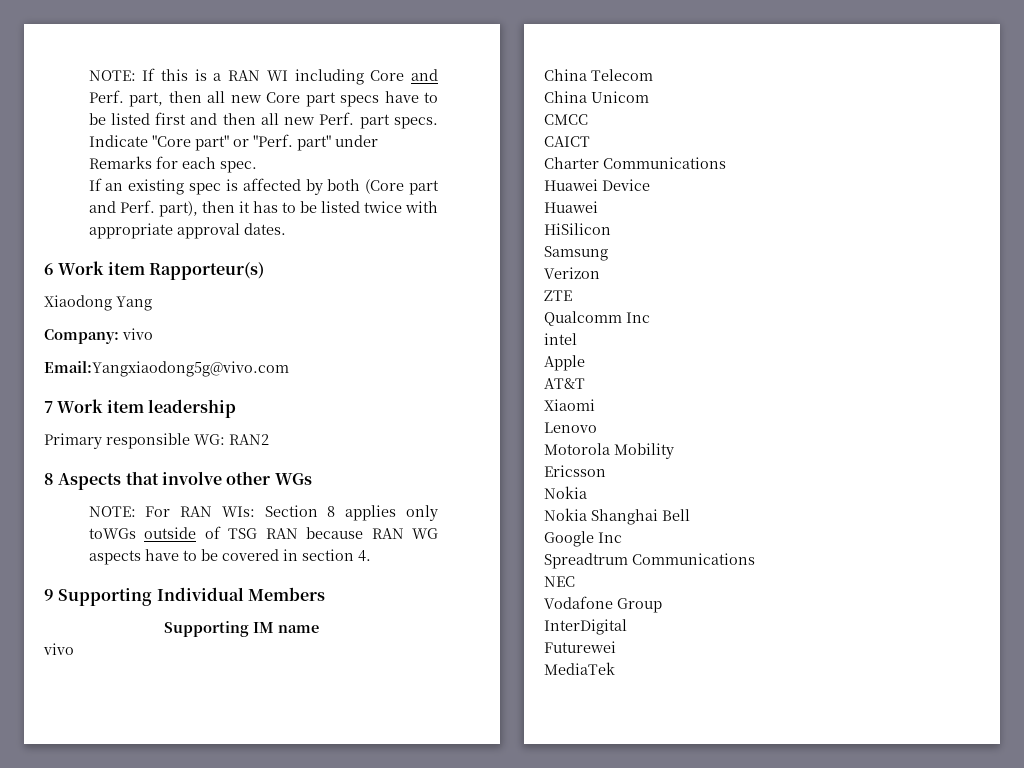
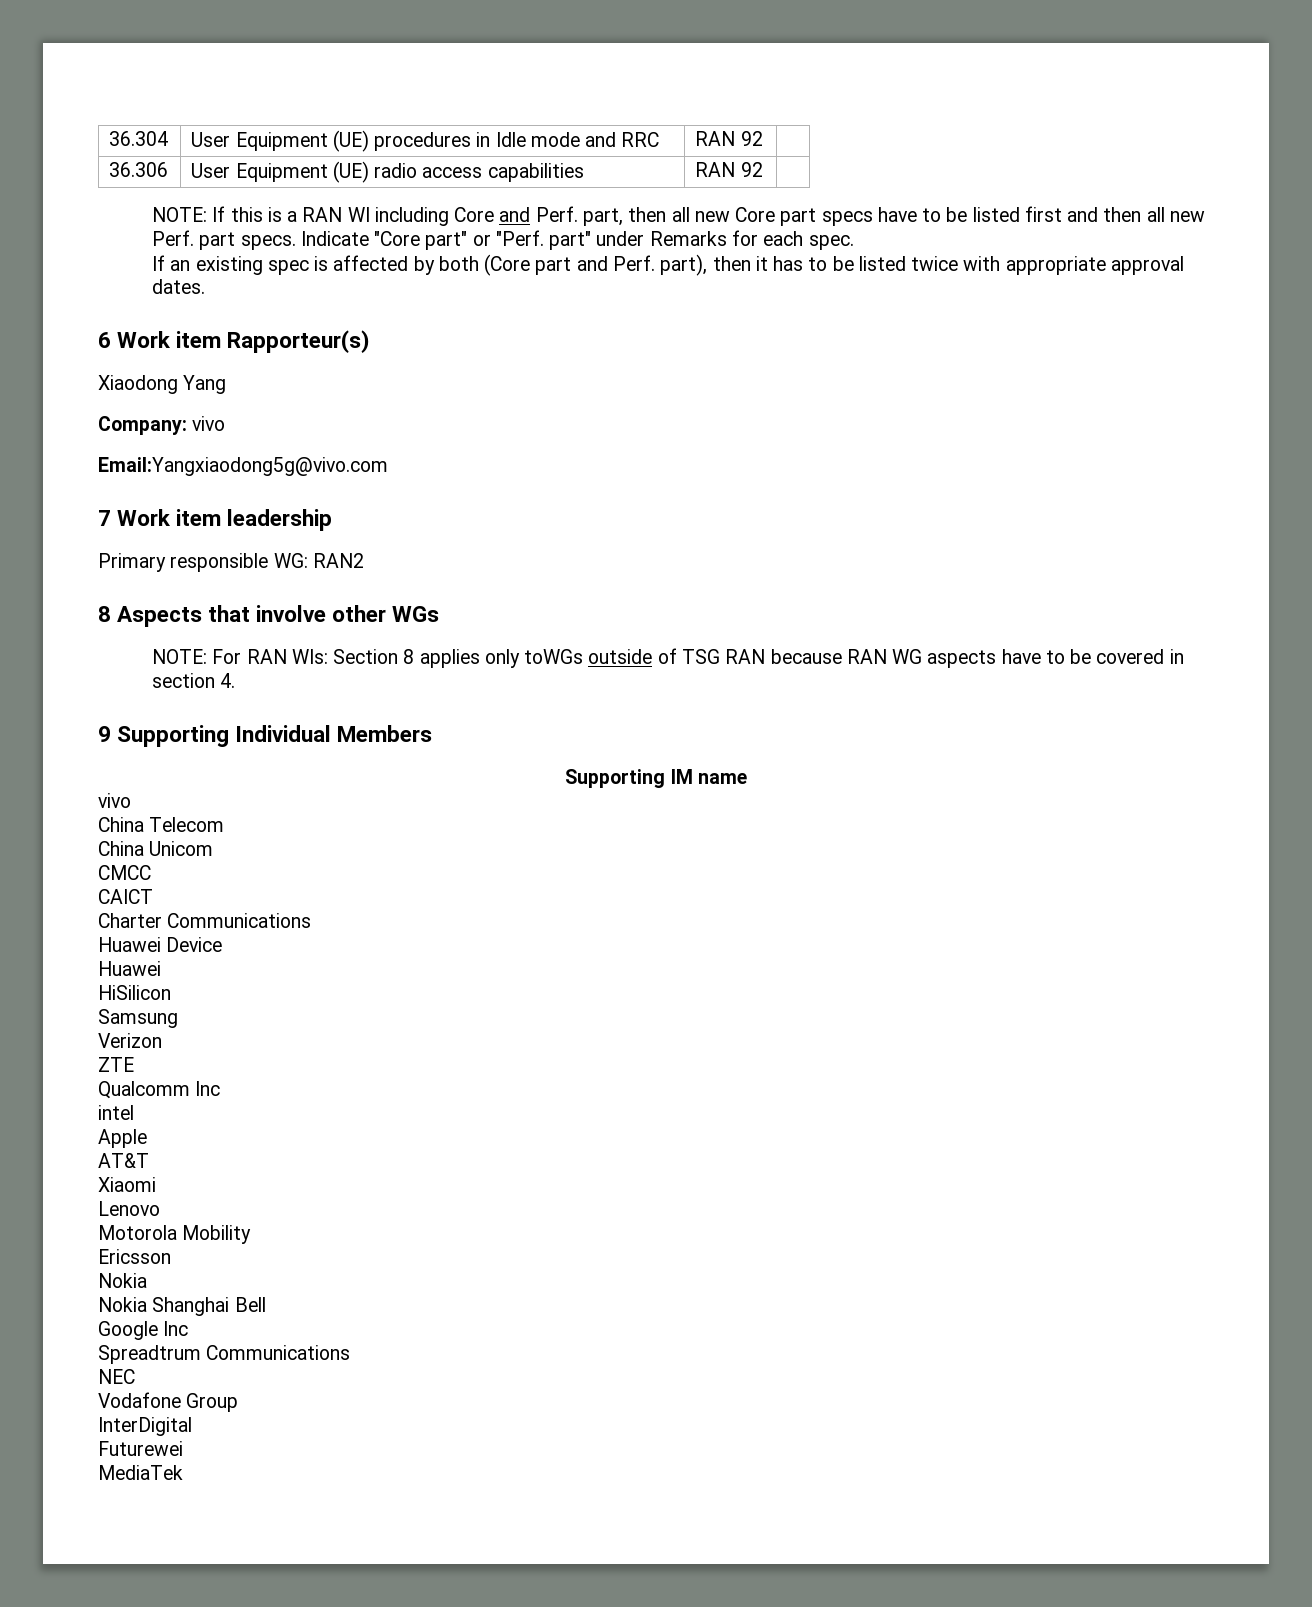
(88, 75) none -> [109,131,169,146] [191,130,660,152] [695,131,763,146] [109,162,169,177] [191,161,584,183] [695,162,763,177] 36.304 | User Equipment (UE) procedures in Idle mode and RRC | RAN 92 | // 36.306 | User Equipment (UE) radio access capabilities | RAN 92 | //

